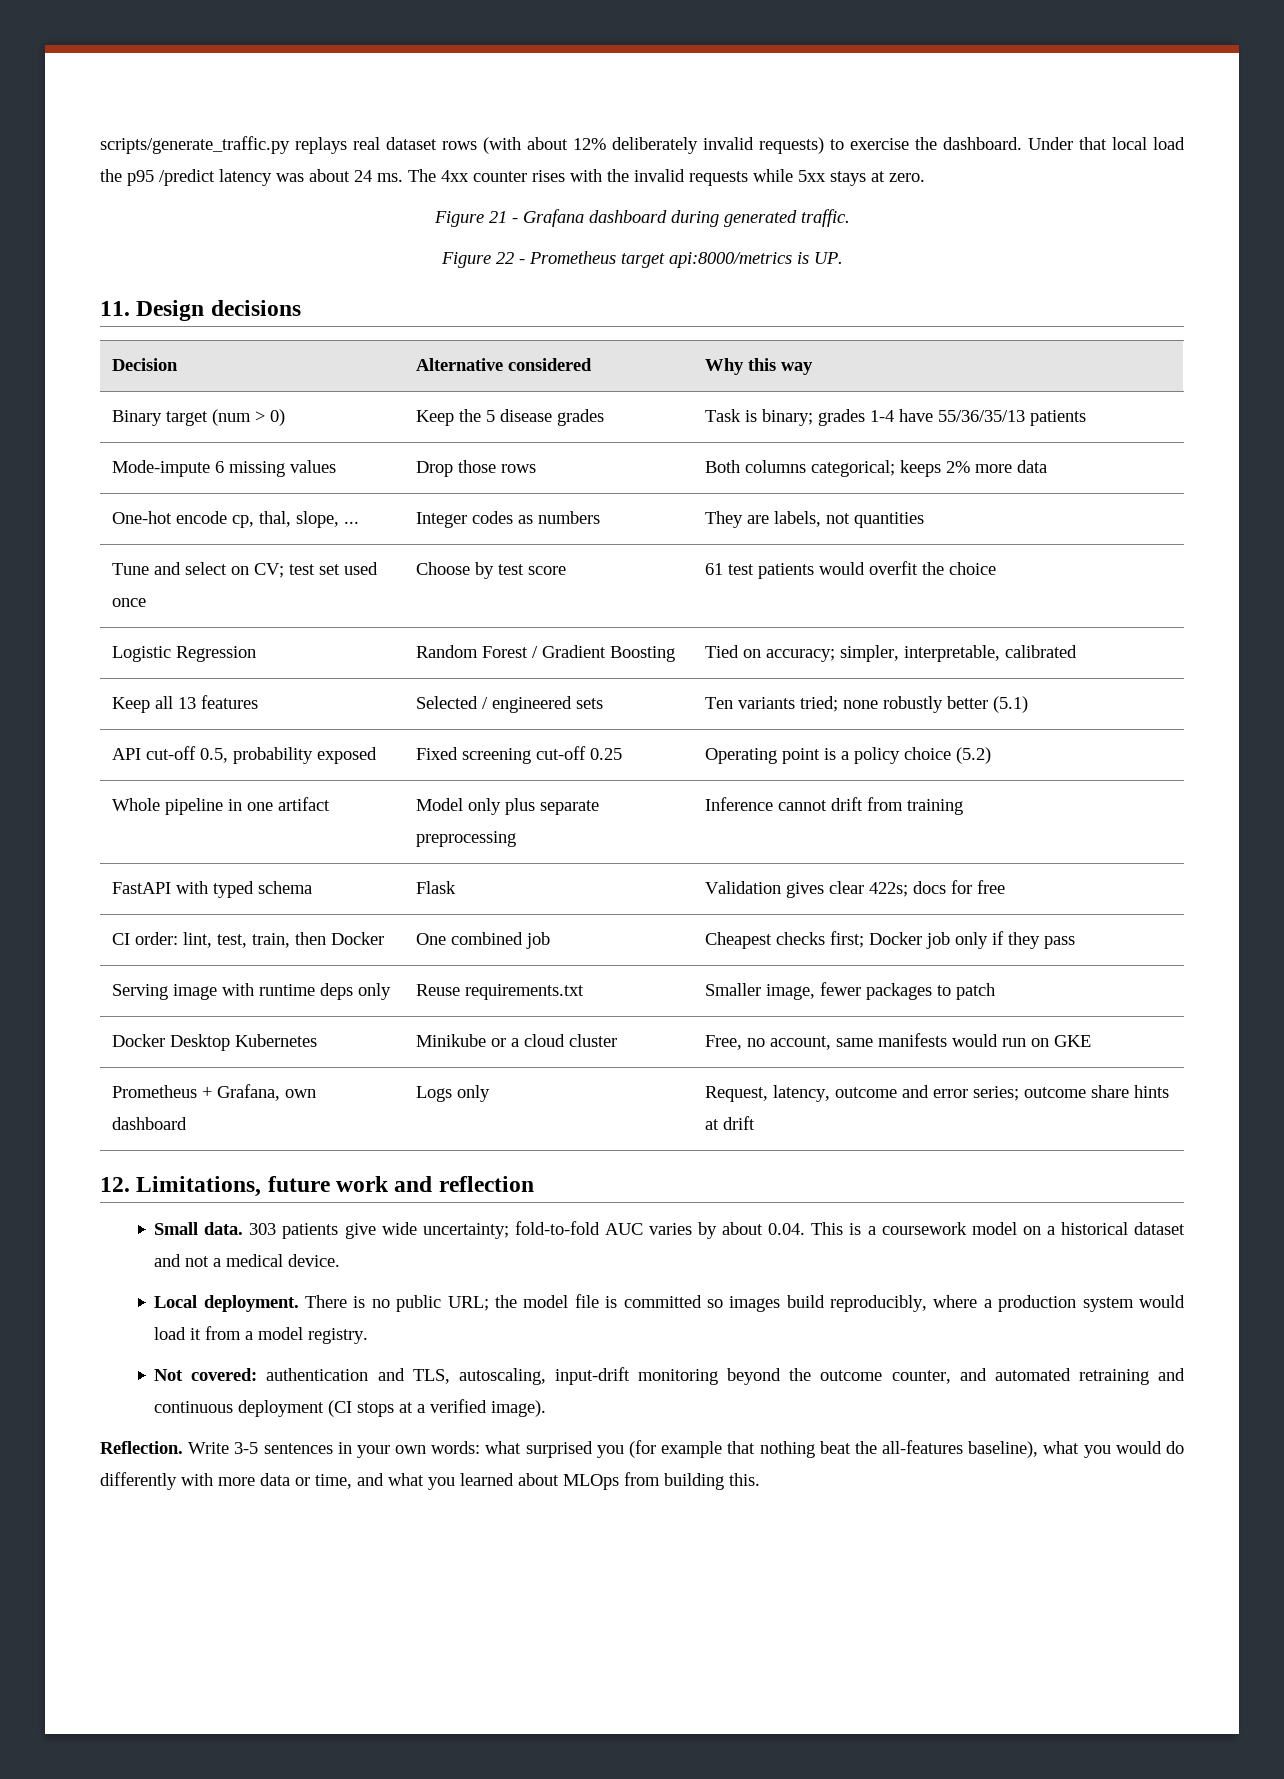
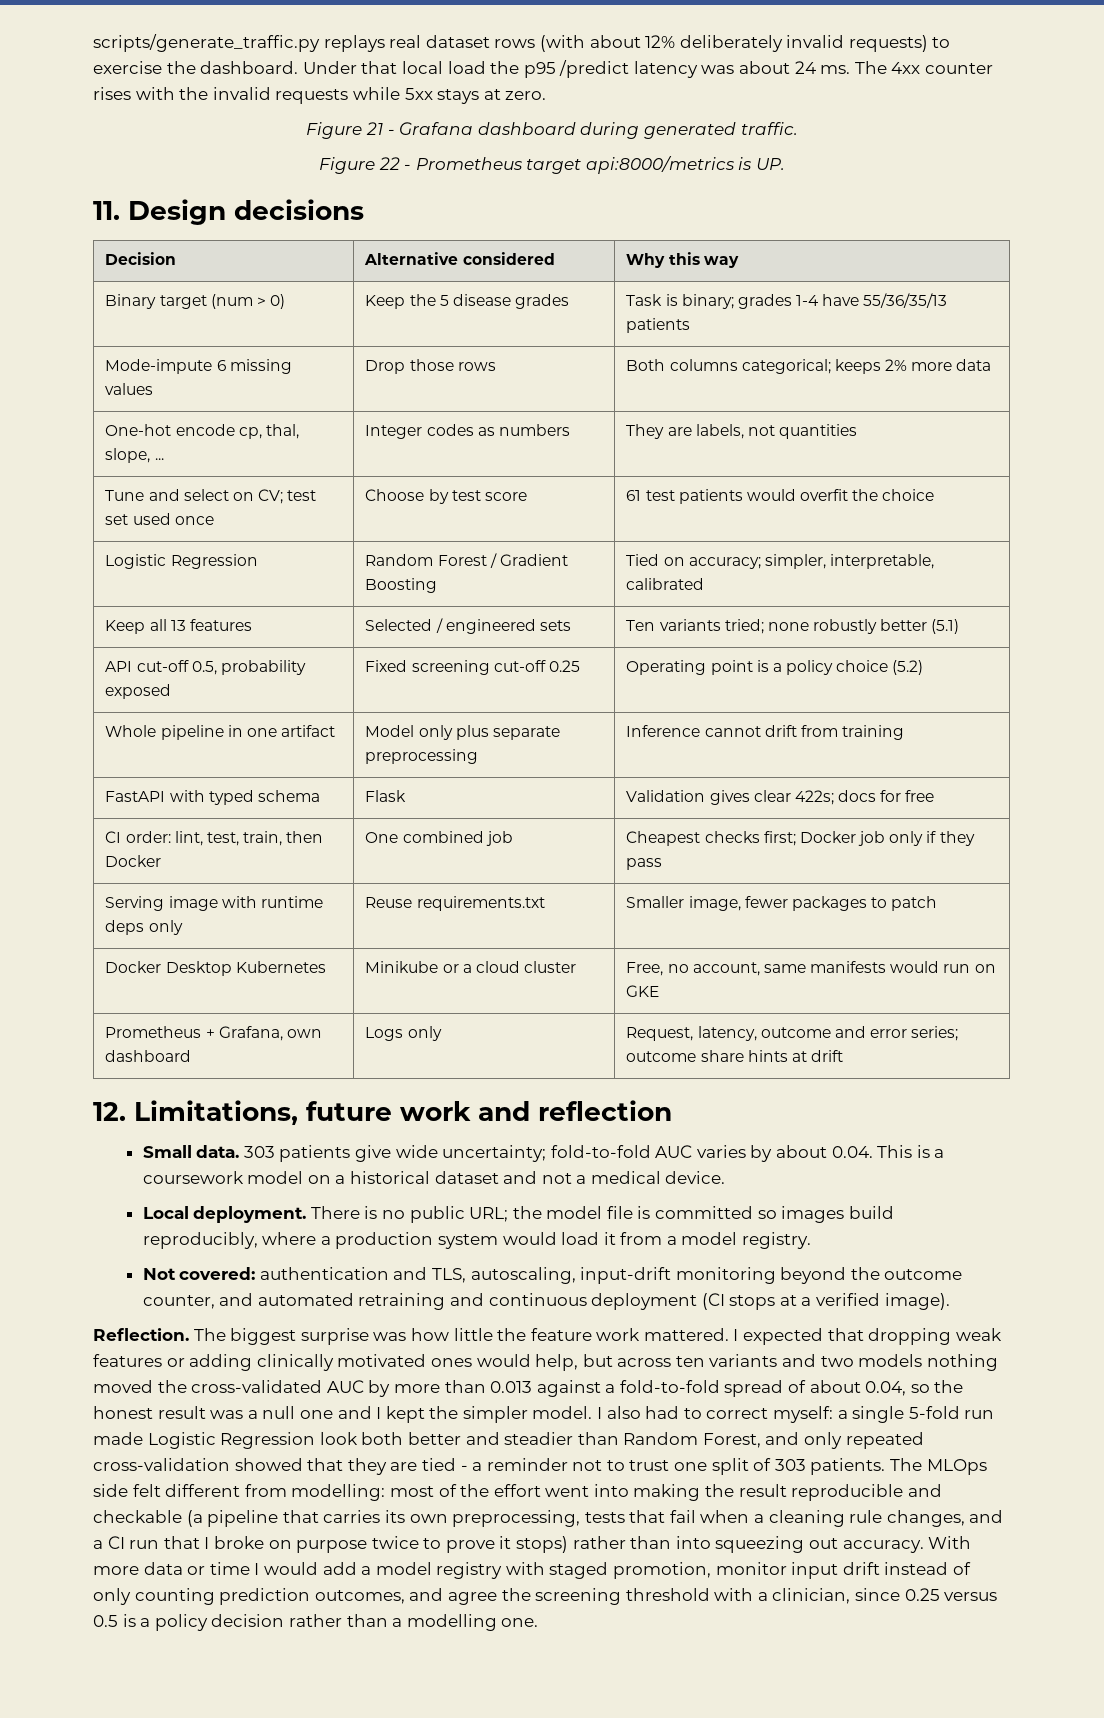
[188,1440,1184,1458] [100,1472,760,1490] Write 3-5 sentences in your own words: what surprised you (for example that nothing beat the all-features baseline), what you would do differently with more data or time, and what you learned about MLOps from building this. -> [193,1328,1002,1345] [93,1354,998,1371] [93,1380,964,1397] [93,1406,995,1423] [93,1432,924,1449] [93,1458,987,1475] [93,1484,942,1501] [93,1510,1004,1527] [93,1536,972,1553] [93,1562,972,1579] [93,1588,998,1605] [93,1614,539,1631] The biggest surprise was how little the feature work mattered. I expected that dropping weak features or adding clinically motivated ones would help, but across ten variants and two models nothing moved the cross-validated AUC by more than 0.013 against a fold-to-fold spread of about 0.04, so the honest result was a null one and I kept the simpler model. I also had to correct myself: a single 5-fold run made Logistic Regression look both better and steadier than Random Forest, and only repeated cross-validation showed that they are tied - a reminder not to trust one split of 303 patients. The MLOps side felt different from modelling: most of the effort went into making the result reproducible and checkable (a pipeline that carries its own preprocessing, tests that fail when a cleaning rule changes, and a CI run that I broke on purpose twice to prove it stops) rather than into squeezing out accuracy. With more data or time I would add a model registry with staged promotion, monitor input drift instead of only counting prediction outcomes, and agree the screening threshold with a clinician, since 0.25 versus 0.5 is a policy decision rather than a modelling one.

